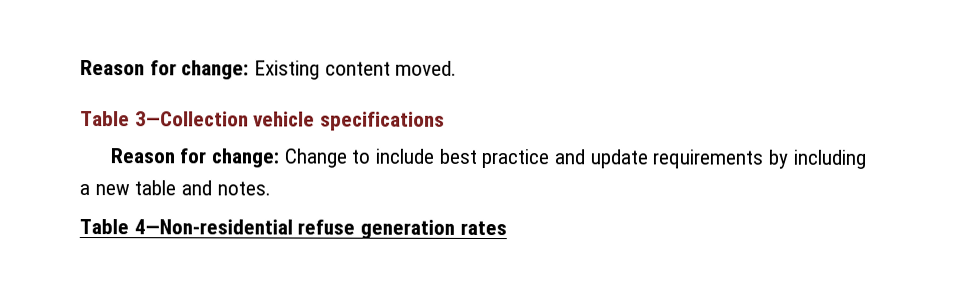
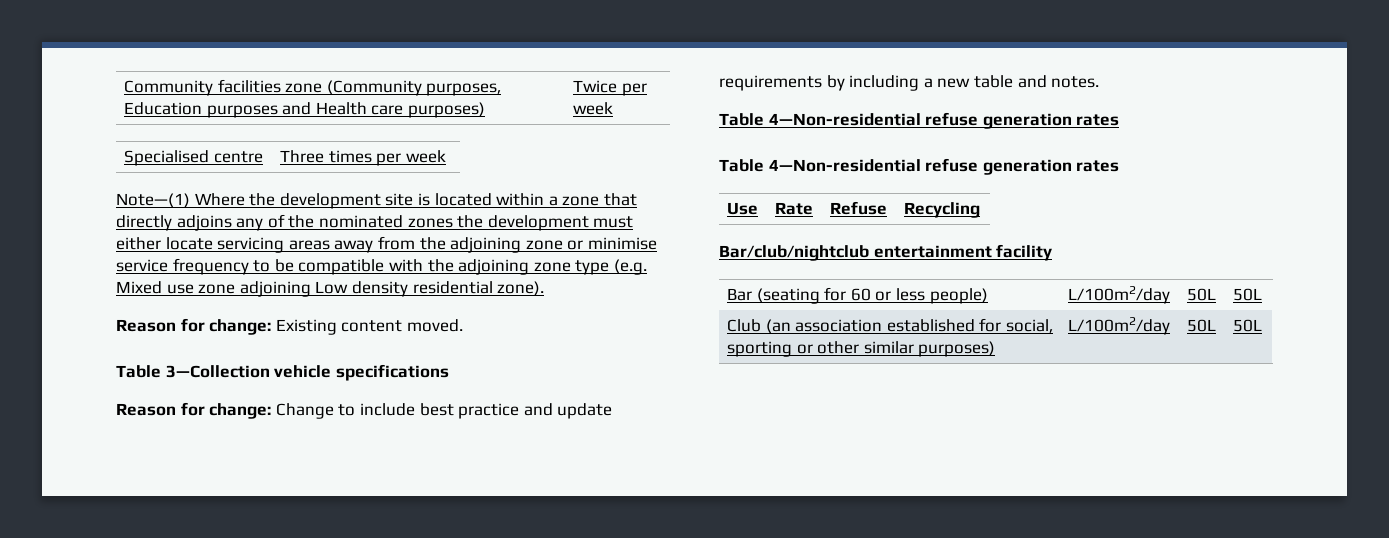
(80, 68) none -> [124,79,502,96] [124,102,485,118] [573,80,647,96] [573,102,614,115] [124,150,263,166] [280,150,446,166] [116,193,637,209] [116,214,634,231] [116,236,657,253] [116,258,647,275] [116,281,545,297] Community facilities zone (Community purposes, Education purposes and Health care purposes) | Twice per week // Specialised centre | Three times per week // Note—(1) Where the development site is located within a zone that directly adjoins any of the nominated zones the development must either locate servicing areas away from the adjoining zone or minimise service frequency to be compatible with the adjoining zone type (e.g. Mixed use zone adjoining Low density residential zone). //
(507, 228) none -> [719,158,1120,175] [727,202,759,215] [775,202,814,215] [830,201,888,215] [904,202,981,218] [719,244,1053,261] [727,287,988,304] [1068,286,1171,304] [1187,288,1217,301] [1233,288,1263,301] [727,318,1053,334] [727,341,996,357] [1068,317,1171,335] [1187,319,1217,332] [1233,319,1263,332] // Table 4—Non-residential refuse generation rates // Use | Rate | Refuse | Recycling // Bar/club/nightclub entertainment facility // Bar (seating for 60 or less people) | L/100m2/day | 50L | 50L // Club (an association established for social, sporting or other similar purposes) | L/100m2/day | 50L | 50L

